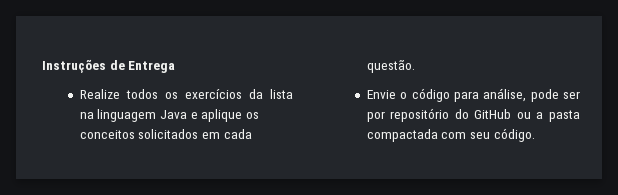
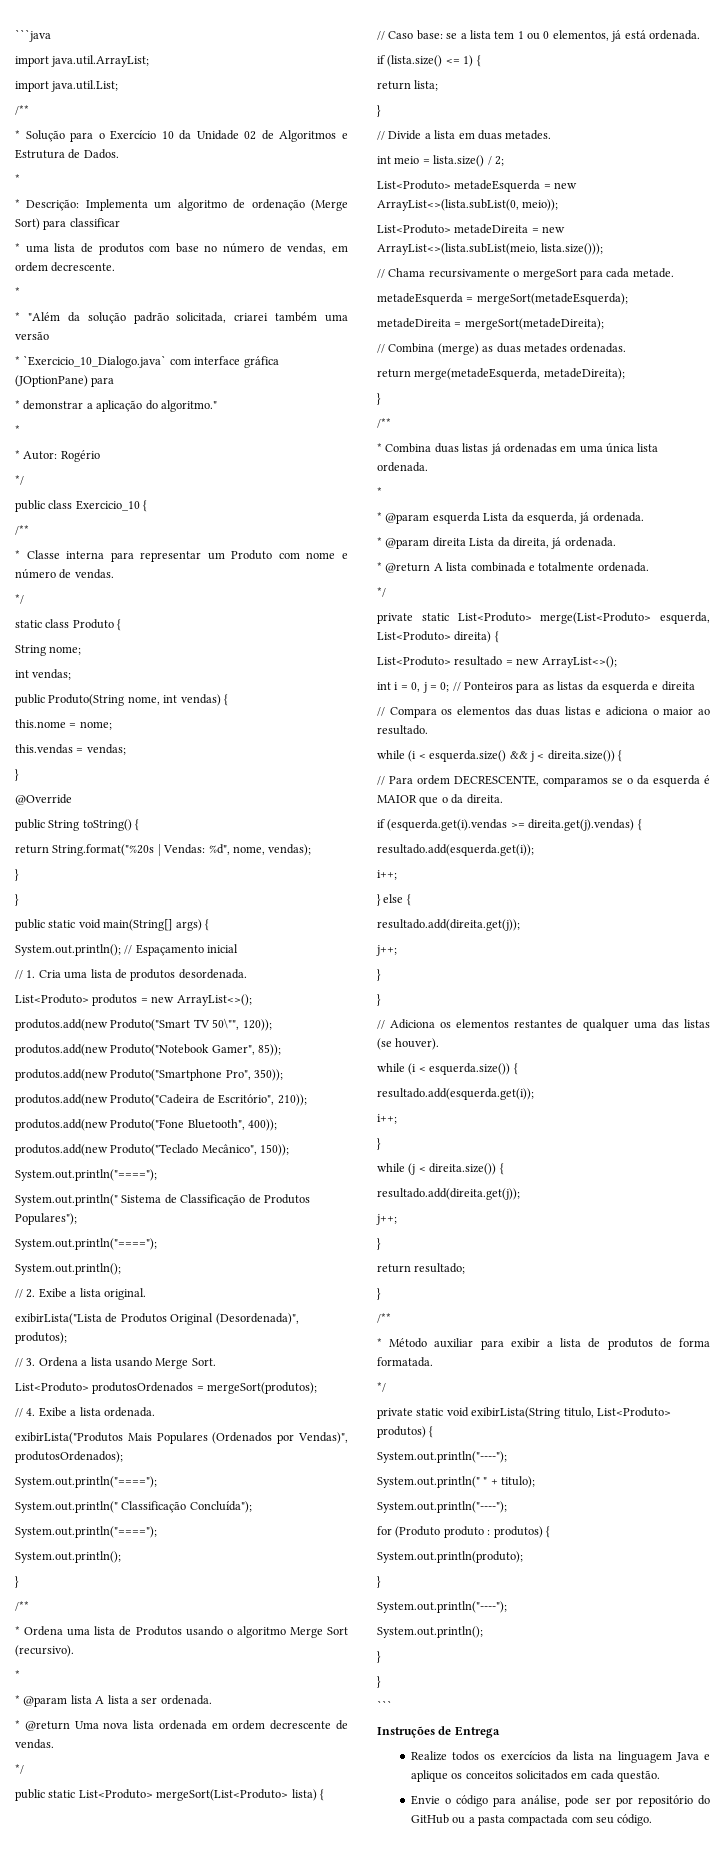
(42, 66) none -> [15,29,51,42] [15,55,150,67] [15,80,119,92] [15,105,29,115] [15,130,348,142] [15,149,119,159] [15,174,20,183] [15,199,348,211] [15,218,120,230] [15,242,348,255] [15,262,116,272] [15,287,20,296] [15,312,348,324] [15,331,49,340] [15,355,279,368] [15,375,115,387] [15,400,217,412] [15,425,20,434] [15,450,100,462] [15,475,24,485] [15,500,148,512] [15,525,29,535] [15,550,348,562] [15,568,114,579] [15,594,24,604] [15,619,122,631] [15,645,82,656] [15,669,72,680] [15,694,228,706] [15,719,112,730] [15,744,126,755] [15,769,19,781] [15,794,72,805] [15,819,140,831] [15,844,312,856] [15,869,19,881] [15,894,19,906] [15,919,209,931] [15,944,239,956] [15,969,247,981] [15,994,252,1006] [15,1018,272,1031] [15,1044,282,1056] [15,1069,284,1081] [15,1094,307,1106] [15,1119,278,1131] [15,1144,290,1156] [15,1169,157,1181] [15,1194,310,1206] [15,1213,77,1225] [15,1238,157,1250] [15,1263,121,1275] [15,1288,146,1300] [15,1313,299,1325] [15,1332,67,1344] [15,1357,216,1369] [15,1382,318,1394] [15,1407,155,1417] [15,1432,349,1444] [15,1451,123,1463] [15,1476,157,1488] [15,1501,252,1513] [15,1526,157,1538] [15,1551,121,1563] [15,1576,19,1588] [15,1601,29,1611] [15,1626,348,1638] [15,1645,74,1657] [15,1670,20,1679] [15,1695,212,1707] [15,1720,348,1731] [15,1739,54,1749] [15,1764,24,1774] [15,1789,324,1801] [377,30,700,42] [377,55,481,67] [377,80,439,91] [377,105,381,117] [377,130,552,140] [377,155,504,167] [377,180,578,192] [377,199,559,211] [377,224,566,234] [377,243,604,255] [377,268,674,280] [377,293,628,305] [377,318,604,330] [377,343,627,355] [377,368,625,380] [377,393,381,405] [377,418,391,428] [377,442,659,455] [377,462,428,472] [377,487,382,496] [377,512,644,524] [377,537,616,549] [377,562,649,573] [377,587,386,597] [377,612,710,624] [377,631,499,643] [377,656,617,668] [377,681,695,693] [377,706,710,718] [377,725,428,735] [377,750,622,762] [377,775,710,787] [377,794,503,806] [377,819,642,831] [377,844,534,856] [377,870,397,880] [377,894,411,906] [377,919,520,931] [376,945,397,956] [377,969,381,981] [377,994,381,1006] [377,1019,710,1031] [377,1038,440,1050] [377,1063,518,1075] [377,1088,534,1100] [377,1114,397,1124] [377,1138,381,1150] [377,1163,504,1175] [377,1188,520,1200] [376,1214,397,1225] [377,1238,381,1250] [377,1263,466,1274] [377,1288,381,1300] [377,1313,391,1323] [377,1338,710,1350] [377,1357,433,1367] [377,1382,386,1392] [377,1407,671,1419] [377,1426,434,1438] [377,1451,507,1463] [377,1476,536,1488] [377,1501,507,1513] [377,1526,550,1538] [377,1551,523,1563] [377,1576,381,1588] [377,1601,507,1613] [377,1626,483,1638] [377,1651,381,1663] [377,1676,381,1688] [377,1700,392,1710] ```java // import java.util.ArrayList; // import java.util.List; // /** // * Solução para o Exercício 10 da Unidade 02 de Algoritmos e Estrutura de Dados. // * // * Descrição: Implementa um algoritmo de ordenação (Merge Sort) para classificar // * uma lista de produtos com base no número de vendas, em ordem decrescente. // * // * "Além da solução padrão solicitada, criarei também uma versão // * `Exercicio_10_Dialogo.java` com interface gráfica (JOptionPane) para // * demonstrar a aplicação do algoritmo." // * // * Autor: Rogério // */ // public class Exercicio_10 { // /** // * Classe interna para representar um Produto com nome e número de vendas. // */ // static class Produto { // String nome; // int vendas; // public Produto(String nome, int vendas) { // this.nome = nome; // this.vendas = vendas; // } // @Override // public String toString() { // return String.format("%20s | Vendas: %d", nome, vendas); // } // } // public static void main(String[] args) { // System.out.println(); // Espaçamento inicial // // 1. Cria uma lista de produtos desordenada. // List<Produto> produtos = new ArrayList<>(); // produtos.add(new Produto("Smart TV 50\"", 120)); // produtos.add(new Produto("Notebook Gamer", 85)); // produtos.add(new Produto("Smartphone Pro", 350)); // produtos.add(new Produto("Cadeira de Escritório", 210)); // produtos.add(new Produto("Fone Bluetooth", 400)); // produtos.add(new Produto("Teclado Mecânico", 150)); // System.out.println("===="); // System.out.println(" Sistema de Classificação de Produtos Populares"); // System.out.println("===="); // System.out.println(); // // 2. Exibe a lista original. // exibirLista("Lista de Produtos Original (Desordenada)", produtos); // // 3. Ordena a lista usando Merge Sort. // List<Produto> produtosOrdenados = mergeSort(produtos); // // 4. Exibe a lista ordenada. // exibirLista("Produtos Mais Populares (Ordenados por Vendas)", produtosOrdenados); // System.out.println("===="); // System.out.println(" Classificação Concluída"); // System.out.println("===="); // System.out.println(); // } // /** // * Ordena uma lista de Produtos usando o algoritmo Merge Sort (recursivo). // * // * @param lista A lista a ser ordenada. // * @return Uma nova lista ordenada em ordem decrescente de vendas. // */ // public static List<Produto> mergeSort(List<Produto> lista) { // // Caso base: se a lista tem 1 ou 0 elementos, já está ordenada. // if (lista.size() <= 1) { // return lista; // } // // Divide a lista em duas metades. // int meio = lista.size() / 2; // List<Produto> metadeEsquerda = new ArrayList<>(lista.subList(0, meio)); // List<Produto> metadeDireita = new ArrayList<>(lista.subList(meio, lista.size())); // // Chama recursivamente o mergeSort para cada metade. // metadeEsquerda = mergeSort(metadeEsquerda); // metadeDireita = mergeSort(metadeDireita); // // Combina (merge) as duas metades ordenadas. // return merge(metadeEsquerda, metadeDireita); // } // /** // * Combina duas listas já ordenadas em uma única lista ordenada. // * // * @param esquerda Lista da esquerda, já ordenada. // * @param direita Lista da direita, já ordenada. // * @return A lista combinada e totalmente ordenada. // */ // private static List<Produto> merge(List<Produto> esquerda, List<Produto> direita) { // List<Produto> resultado = new ArrayList<>(); // int i = 0, j = 0; // Ponteiros para as listas da esquerda e direita // // Compara os elementos das duas listas e adiciona o maior ao resultado. // while (i < esquerda.size() && j < direita.size()) { // // Para ordem DECRESCENTE, comparamos se o da esquerda é MAIOR que o da direita. // if (esquerda.get(i).vendas >= direita.get(j).vendas) { // resultado.add(esquerda.get(i)); // i++; // } else { // resultado.add(direita.get(j)); // j++; // } // } // // Adiciona os elementos restantes de qualquer uma das listas (se houver). // while (i < esquerda.size()) { // resultado.add(esquerda.get(i)); // i++; // } // while (j < direita.size()) { // resultado.add(direita.get(j)); // j++; // } // return resultado; // } // /** // * Método auxiliar para exibir a lista de produtos de forma formatada. // */ // private static void exibirLista(String titulo, List<Produto> produtos) { // System.out.println("----"); // System.out.println(" " + titulo); // System.out.println("----"); // for (Produto produto : produtos) { // System.out.println(produto); // } // System.out.println("----"); // System.out.println(); // } // } // ``` //

